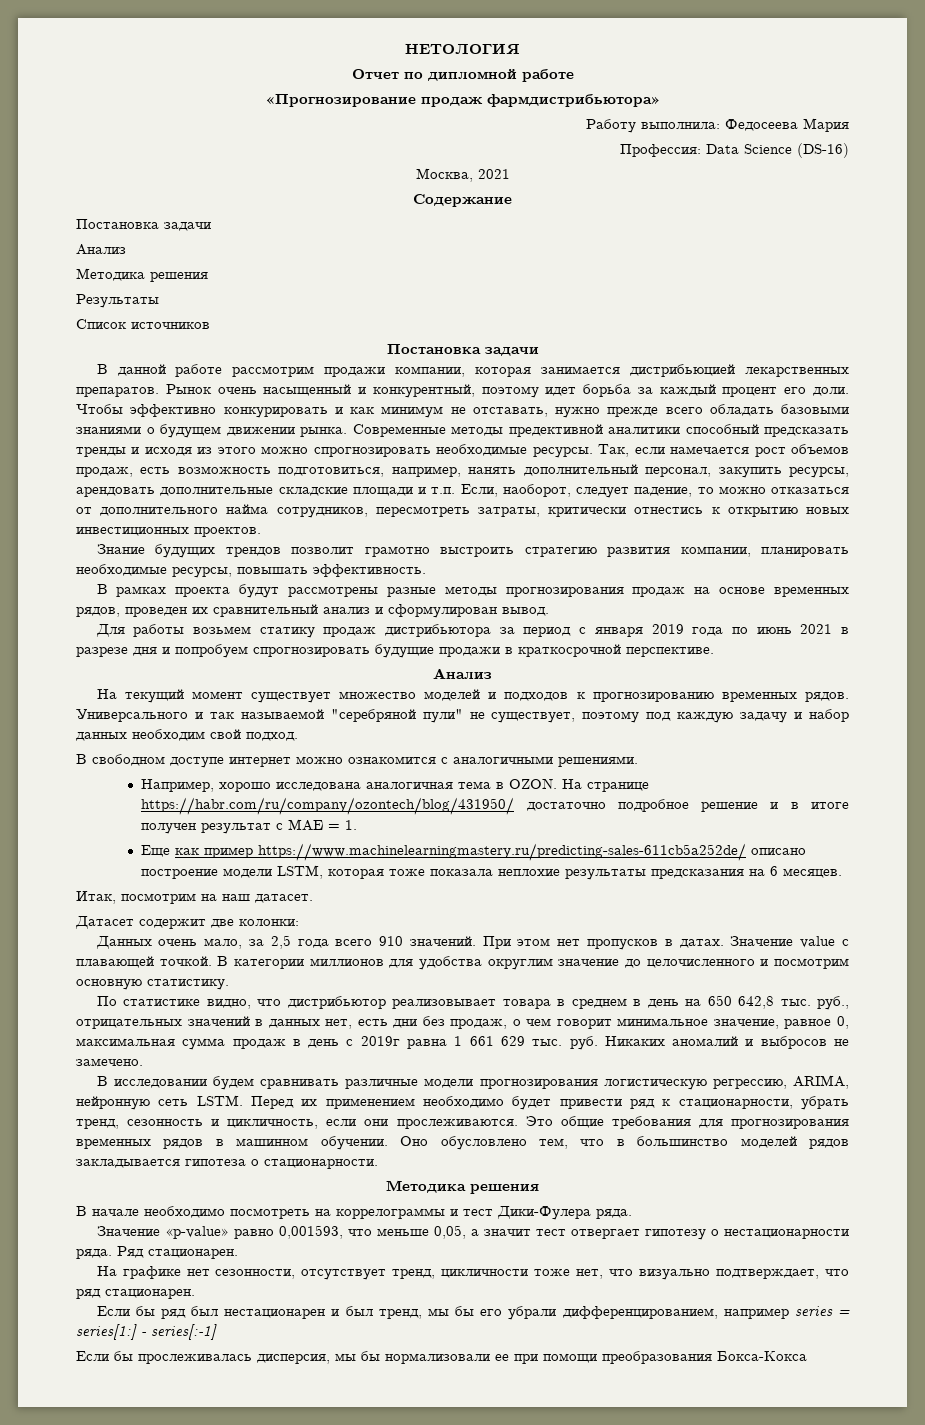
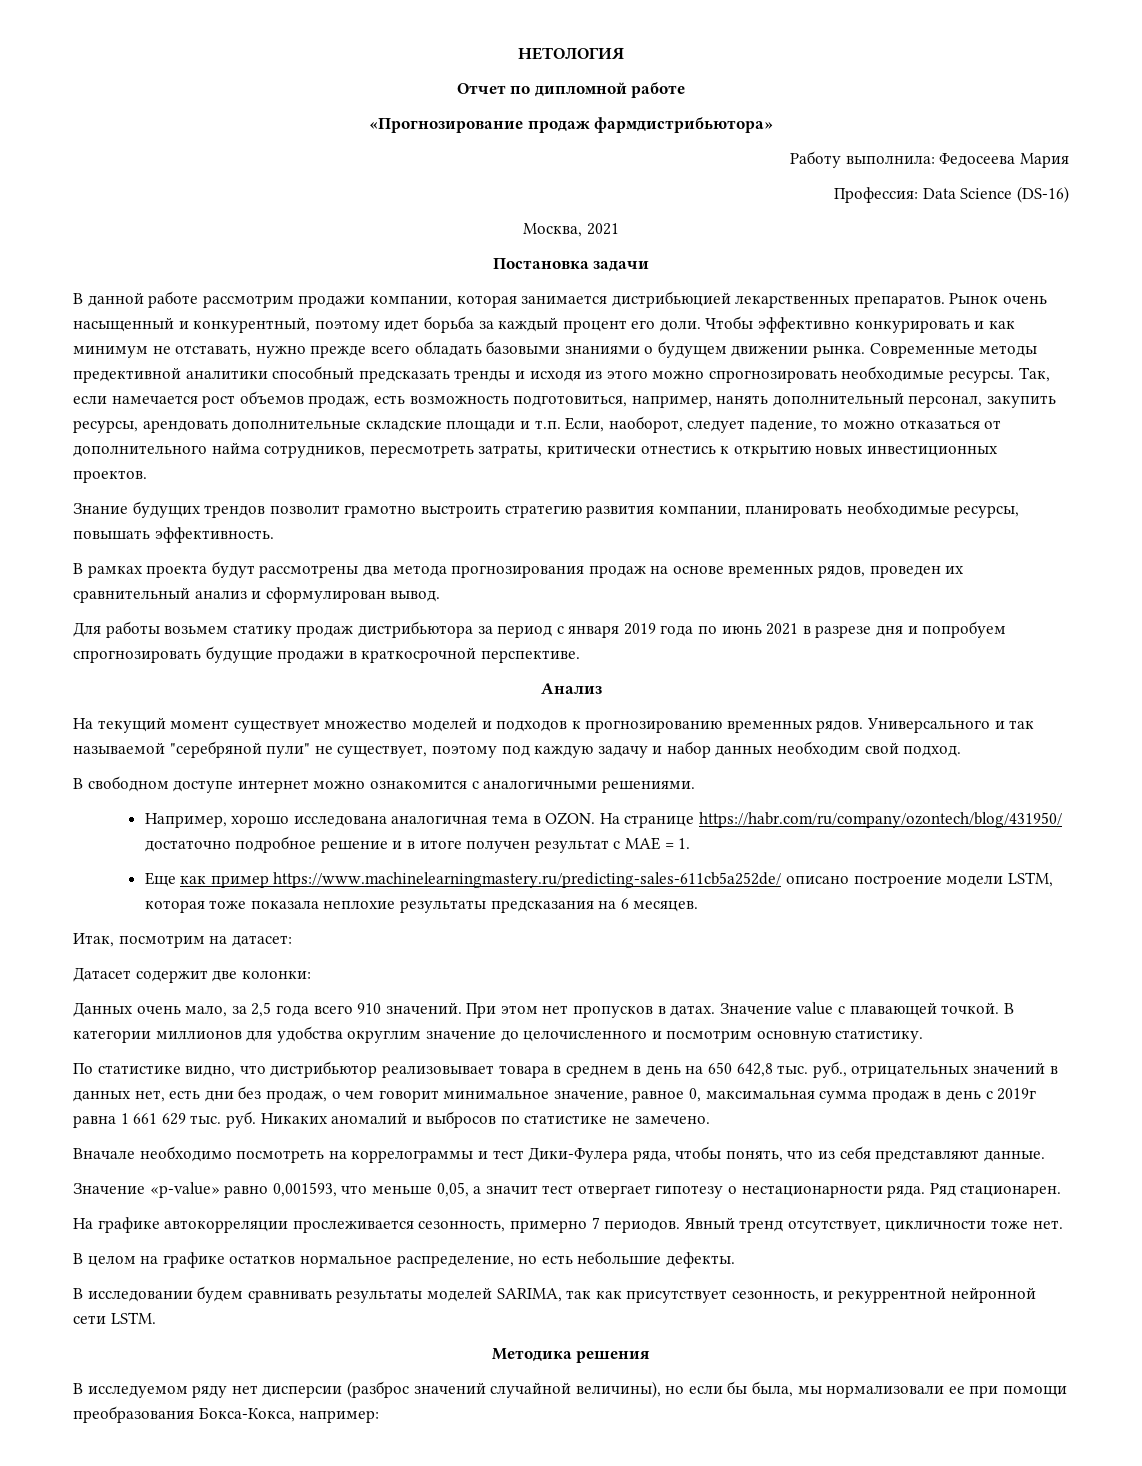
[413,194,512,207] [76,219,211,231] [76,244,126,255] [76,268,208,282] [76,294,159,308] [76,319,210,329] // Содержание // Постановка задачи // Анализ // Методика решения // Результаты // Список источников -> (619, 229) none
[386,586,497,597] разные методы -> [362,565,447,577] два метода
[222,894,313,903] наш датасет. -> [231,935,292,947] датасет:
(827, 1042) none -> [500,1115,608,1124] по статистике
[96,1075,850,1090] [76,1095,850,1110] [76,1116,849,1129] [76,1136,849,1150] [76,1159,378,1169] [386,1180,539,1194] [76,1206,139,1216] В исследовании будем сравнивать различные модели прогнозирования логистическую регрессию, ARIMA, нейронную сеть LSTM. Перед их применением необходимо будет привести ряд к стационарности, убрать тренд, сезонность и цикличность, если они прослеживаются. Это общие требования для прогнозирования временных рядов в машинном обучении. Оно обусловлено тем, что в большинство моделей рядов закладывается гипотеза о стационарности. // Методика решения // В начале -> [73,1148,135,1159] Вначале
[596,1209,632,1219] ряда. -> [632,1146,1045,1163] ряда, чтобы понять, что из себя представляют данные.
[186,1269,850,1280] [76,1289,195,1299] [96,1306,850,1320] [76,1324,217,1340] [76,1351,380,1364] нет сезонности, отсутствует тренд, цикличности тоже нет, что визуально подтверждает, что ряд стационарен. // Если бы ряд был нестационарен и был тренд, мы бы его убрали дифференцированием, например series = series[1:] - series[:-1] // Если бы прослеживалась дисперсия, мы бы -> [164,1217,1063,1233] [73,1251,735,1268] [73,1286,1036,1303] [73,1312,156,1324] [491,1348,651,1363] [73,1381,822,1398] автокорреляции прослеживается сезонность, примерно 7 периодов. Явный тренд отсутствует, цикличности тоже нет. // В целом на графике остатков нормальное распределение, но есть небольшие дефекты. // В исследовании будем сравнивать результаты моделей SARIMA, так как присутствует сезонность, и рекуррентной нейронной сети LSTM. // Методика решения // В исследуемом ряду нет дисперсии (разброс значений случайной величины), но если бы была, мы
[717,1351,807,1361] Бокса-Кокса -> [198,1407,380,1423] Бокса-Кокса, например:

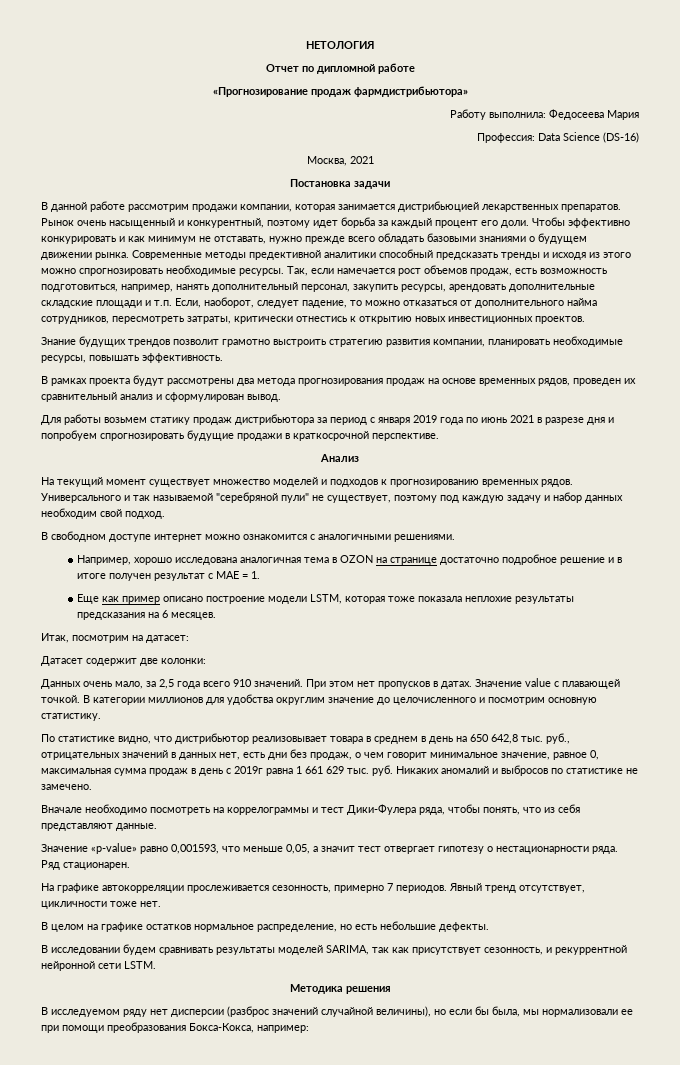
[545,812,1062,828] OZON. На странице https://habr.com/ru/company/ozontech/blog/431950/ -> [340,555,438,565] OZON на странице
[273,872,782,888] https://www.machinelearningmastery.ru/predicting-sales-611cb5a252de/ -> (161, 600) none

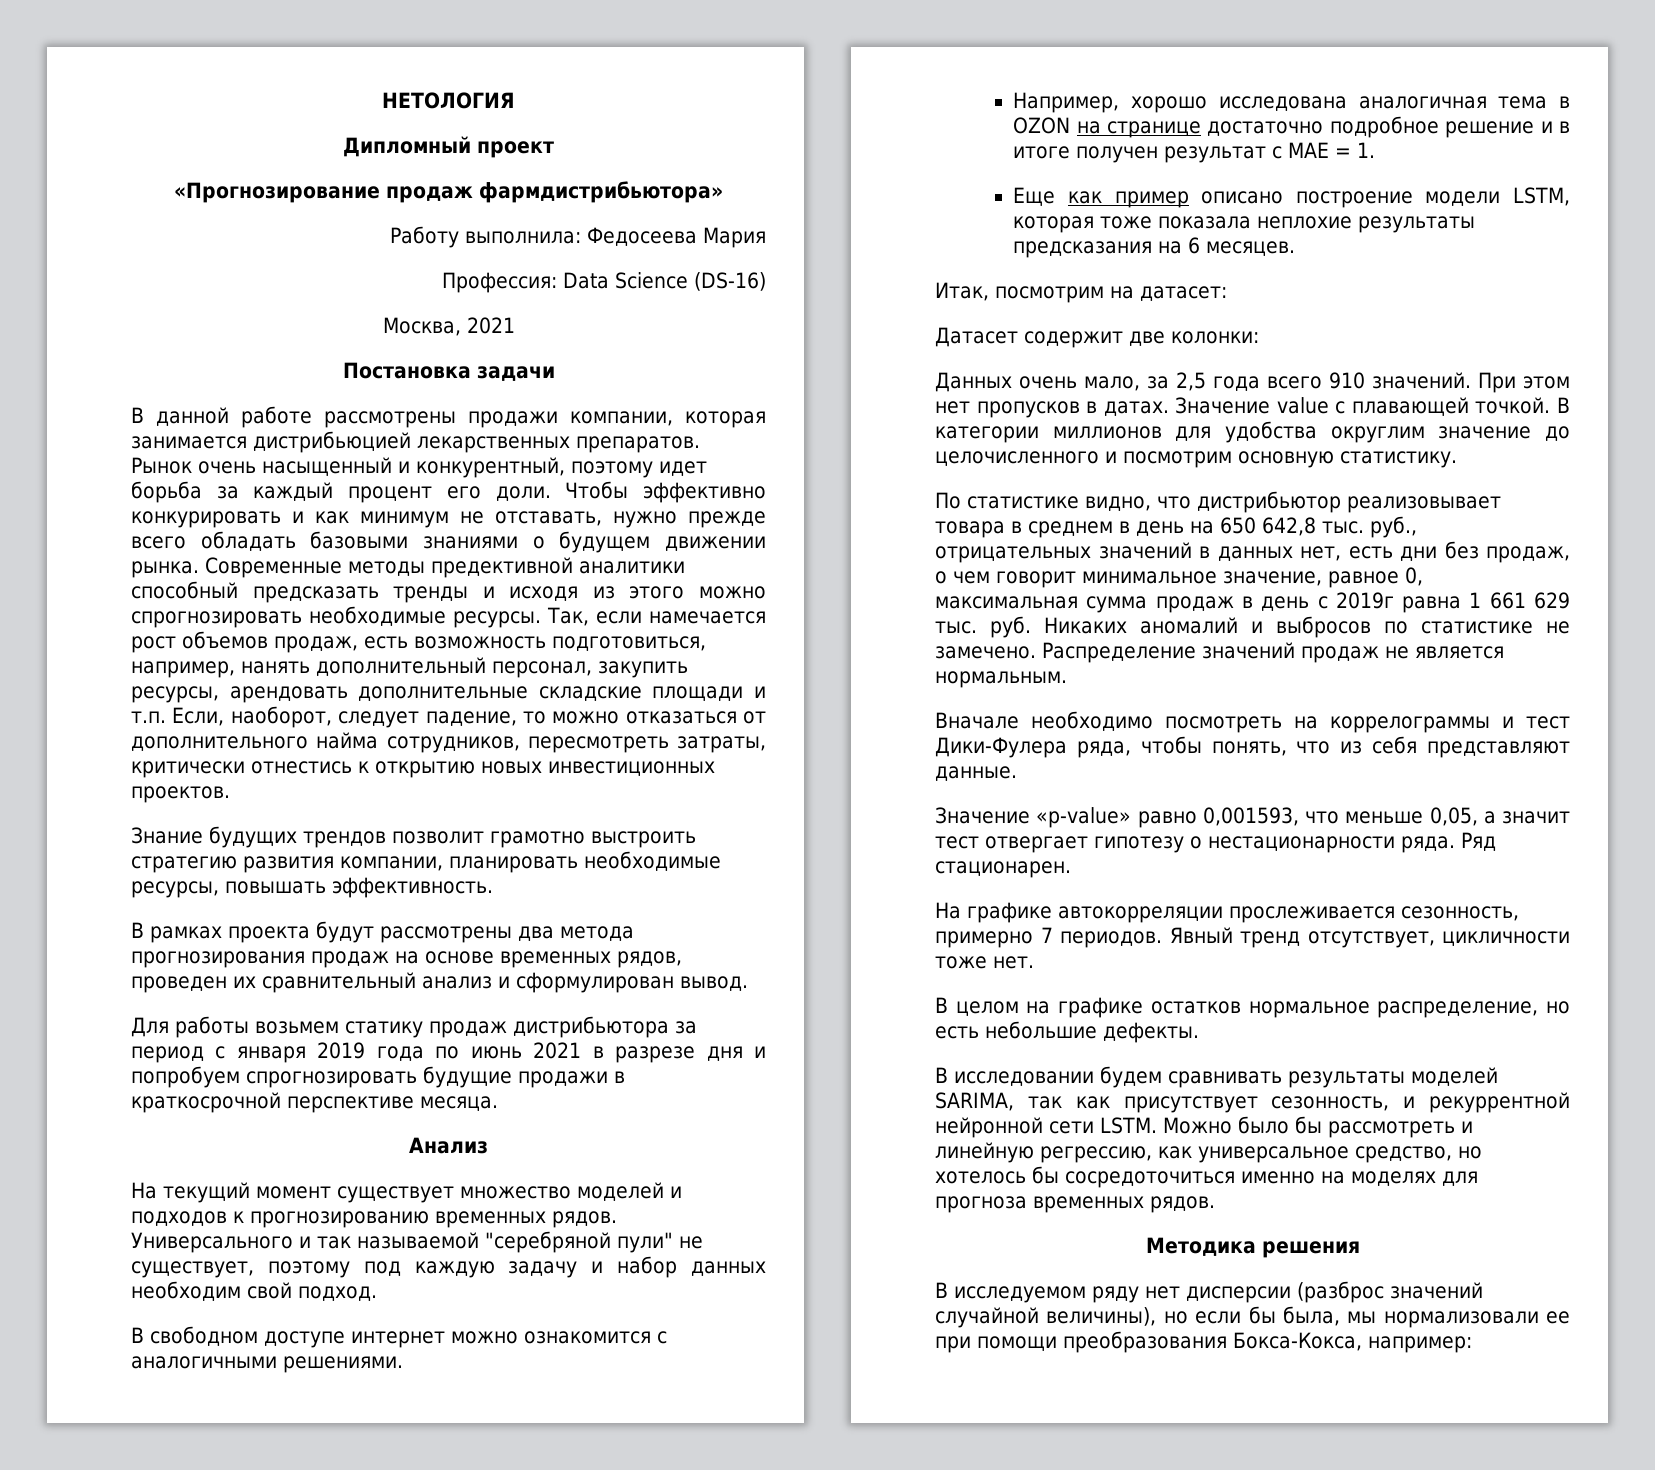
[265,63,415,74] Отчет по дипломной работе -> [343,136,554,158] Дипломный проект
[128,204,189,212] рассмотрим -> [324,411,456,428] рассмотрены
[372,433,439,441] перспективе. -> [287,1096,498,1113] перспективе месяца.
(92, 787) none -> [1042,642,1504,663] [935,671,1067,688] Распределение значений продаж не является нормальным.
(156, 965) none -> [1163,1116,1473,1138] [935,1142,1482,1163] [935,1166,1478,1188] [935,1196,1215,1213] Можно было бы рассмотреть и линейную регрессию, как универсальное средство, но хотелось бы сосредоточиться именно на моделях для прогноза временных рядов.

